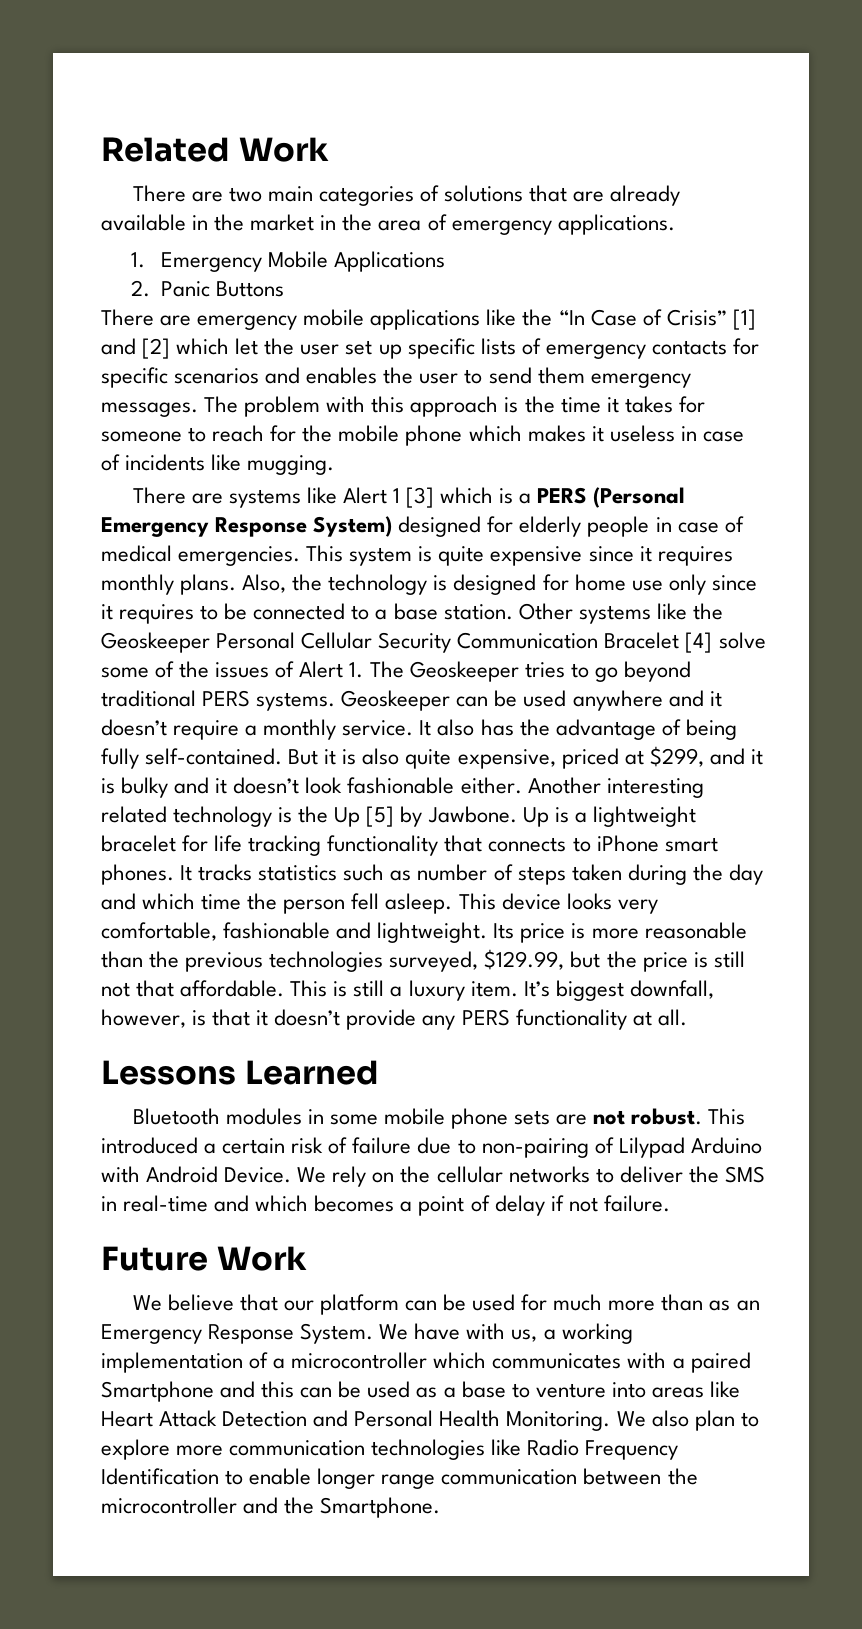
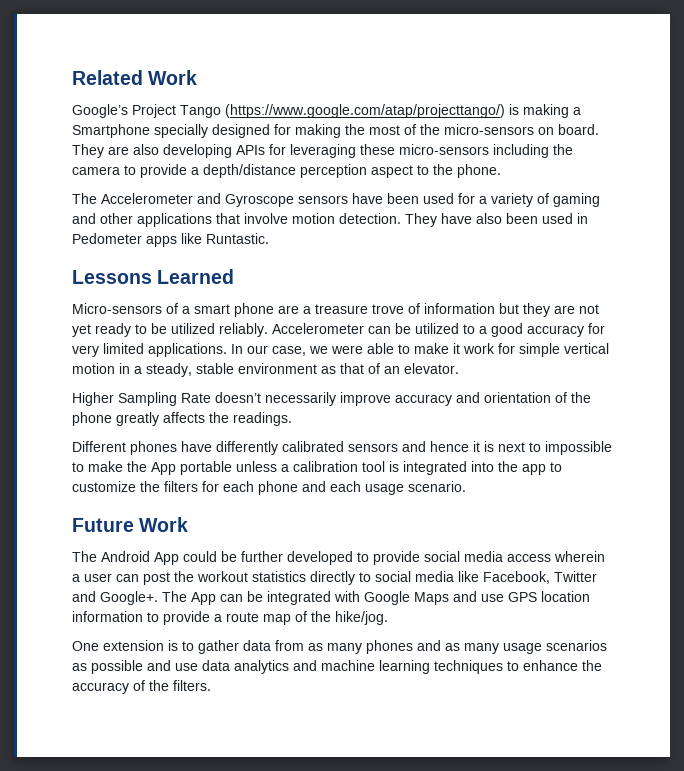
[132,185,681,206] [101,214,675,235] [131,251,446,272] [131,280,285,297] [101,309,756,330] [101,338,759,359] [101,367,691,388] [101,396,705,417] [101,425,744,446] [101,454,335,475] [132,487,686,508] [101,516,744,537] [101,545,733,566] [101,574,757,595] [101,603,723,624] [101,632,766,653] [101,661,691,682] [101,690,722,711] [101,719,737,740] [101,746,763,769] [101,777,704,798] [101,806,696,827] [101,835,718,856] [101,864,763,885] [101,893,658,914] [101,922,747,943] [101,949,745,972] [101,980,714,1001] [101,1009,687,1030] [101,1060,379,1085] [132,1108,746,1129] [101,1137,762,1158] [101,1166,765,1187] [101,1195,670,1216] [101,1246,307,1271] [132,1294,760,1315] [101,1323,633,1344] [101,1352,751,1373] [101,1381,740,1402] [101,1410,759,1431] [101,1439,679,1460] [101,1468,698,1489] [101,1497,441,1518] There are two main categories of solutions that are already available in the market in the area of emergency applications. // 1. Emergency Mobile Applications // 2. Panic Buttons // There are emergency mobile applications like the “In Case of Crisis” [1] and [2] which let the user set up specific lists of emergency contacts for specific scenarios and enables the user to send them emergency messages. The problem with this approach is the time it takes for someone to reach for the mobile phone which makes it useless in case of incidents like mugging. // There are systems like Alert 1 [3] which is a PERS (Personal Emergency Response System) designed for elderly people in case of medical emergencies. This system is quite expensive since it requires monthly plans. Also, the technology is designed for home use only since it requires to be connected to a base station. Other systems like the Geoskeeper Personal Cellular Security Communication Bracelet [4] solve some of the issues of Alert 1. The Geoskeeper tries to go beyond traditional PERS systems. Geoskeeper can be used anywhere and it doesn’t require a monthly service. It also has the advantage of being fully self-contained. But it is also quite expensive, priced at $299, and it is bulky and it doesn’t look fashionable either. Another interesting related technology is the Up [5] by Jawbone. Up is a lightweight bracelet for life tracking functionality that connects to iPhone smart phones. It tracks statistics such as number of steps taken during the day and which time the person fell asleep. This device looks very comfortable, fashionable and lightweight. Its price is more reasonable than the previous technologies surveyed, $129.99, but the price is still not that affordable. This is still a luxury item. It’s biggest downfall, however, is that it doesn’t provide any PERS functionality at all. // Lessons Learned // Bluetooth modules in some mobile phone sets are not robust. This introduced a certain risk of failure due to non-pairing of Lilypad Arduino with Android Device. We rely on the cellular networks to deliver the SMS in real-time and which becomes a point of delay if not failure. // Future Work // We believe that our platform can be used for much more than as an Emergency Response System. We have with us, a working implementation of a microcontroller which communicates with a paired Smartphone and this can be used as a base to venture into areas like Heart Attack Detection and Personal Health Monitoring. We also plan to explore more communication technologies like Radio Frequency Identification to enable longer range communication between the microcontroller and the Smartphone. -> [72,104,581,118] [72,124,599,138] [72,144,573,158] [72,164,501,178] [72,193,600,207] [72,213,588,227] [72,233,269,247] [72,269,235,284] [72,303,599,317] [72,323,605,337] [72,343,609,357] [72,363,459,377] [72,392,591,406] [72,412,292,426] [72,441,612,455] [72,461,562,475] [72,481,466,495] [72,517,189,532] [72,551,605,565] [72,571,597,585] [72,591,590,605] [72,611,388,625] [72,640,607,654] [72,660,602,674] [72,680,211,694] Google’s Project Tango (https://www.google.com/atap/projecttango/) is making a Smartphone specially designed for making the most of the micro-sensors on board. They are also developing APIs for leveraging these micro-sensors including the camera to provide a depth/distance perception aspect to the phone. // The Accelerometer and Gyroscope sensors have been used for a variety of gaming and other applications that involve motion detection. They have also been used in Pedometer apps like Runtastic. // Lessons Learned // Micro-sensors of a smart phone are a treasure trove of information but they are not yet ready to be utilized reliably. Accelerometer can be utilized to a good accuracy for very limited applications. In our case, we were able to make it work for simple vertical motion in a steady, stable environment as that of an elevator. // Higher Sampling Rate doesn’t necessarily improve accuracy and orientation of the phone greatly affects the readings. // Different phones have differently calibrated sensors and hence it is next to impossible to make the App portable unless a calibration tool is integrated into the app to customize the filters for each phone and each usage scenario. // Future Work // The Android App could be further developed to provide social media access wherein a user can post the workout statistics directly to social media like Facebook, Twitter and Google+. The App can be integrated with Google Maps and use GPS location information to provide a route map of the hike/jog. // One extension is to gather data from as many phones and as many usage scenarios as possible and use data analytics and machine learning techniques to enhance the accuracy of the filters.

